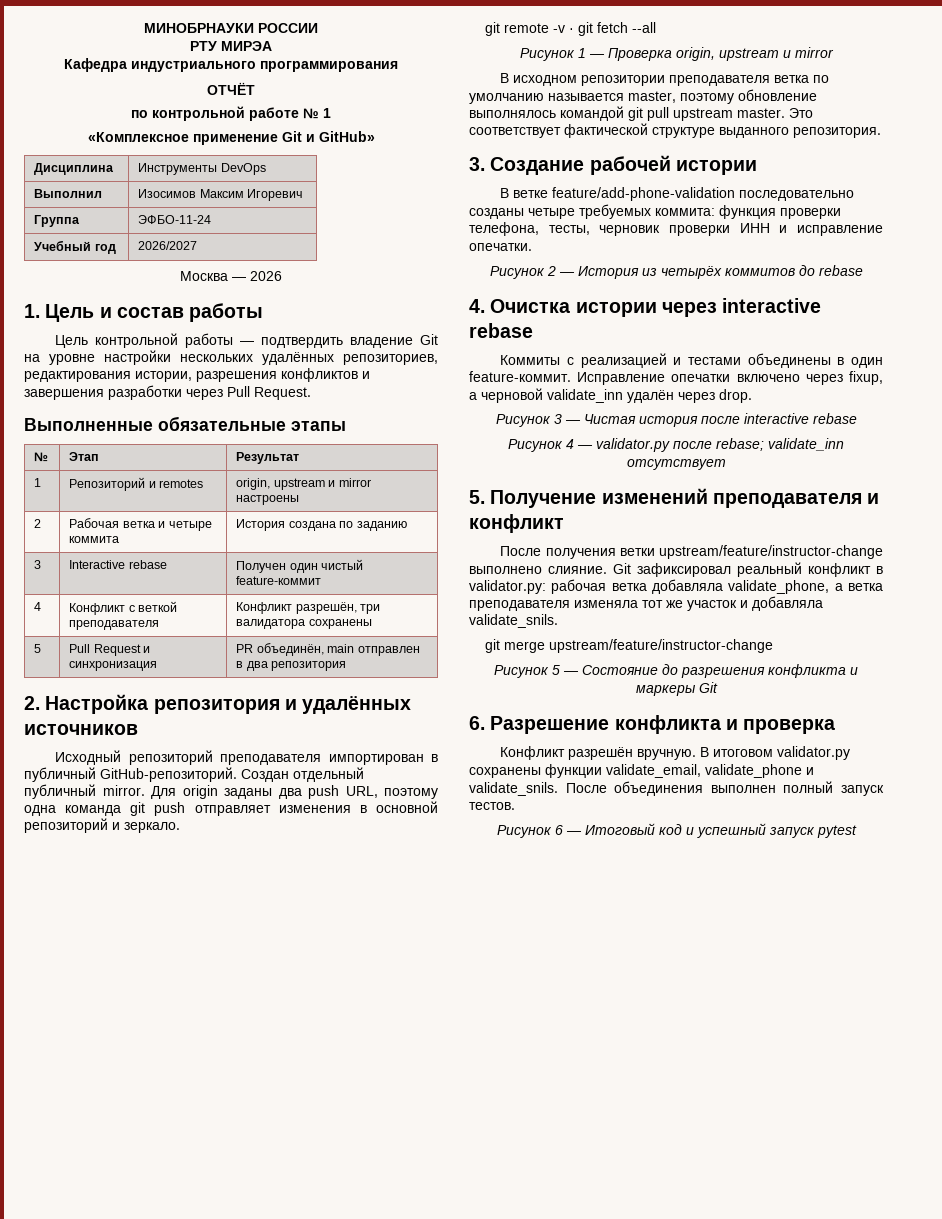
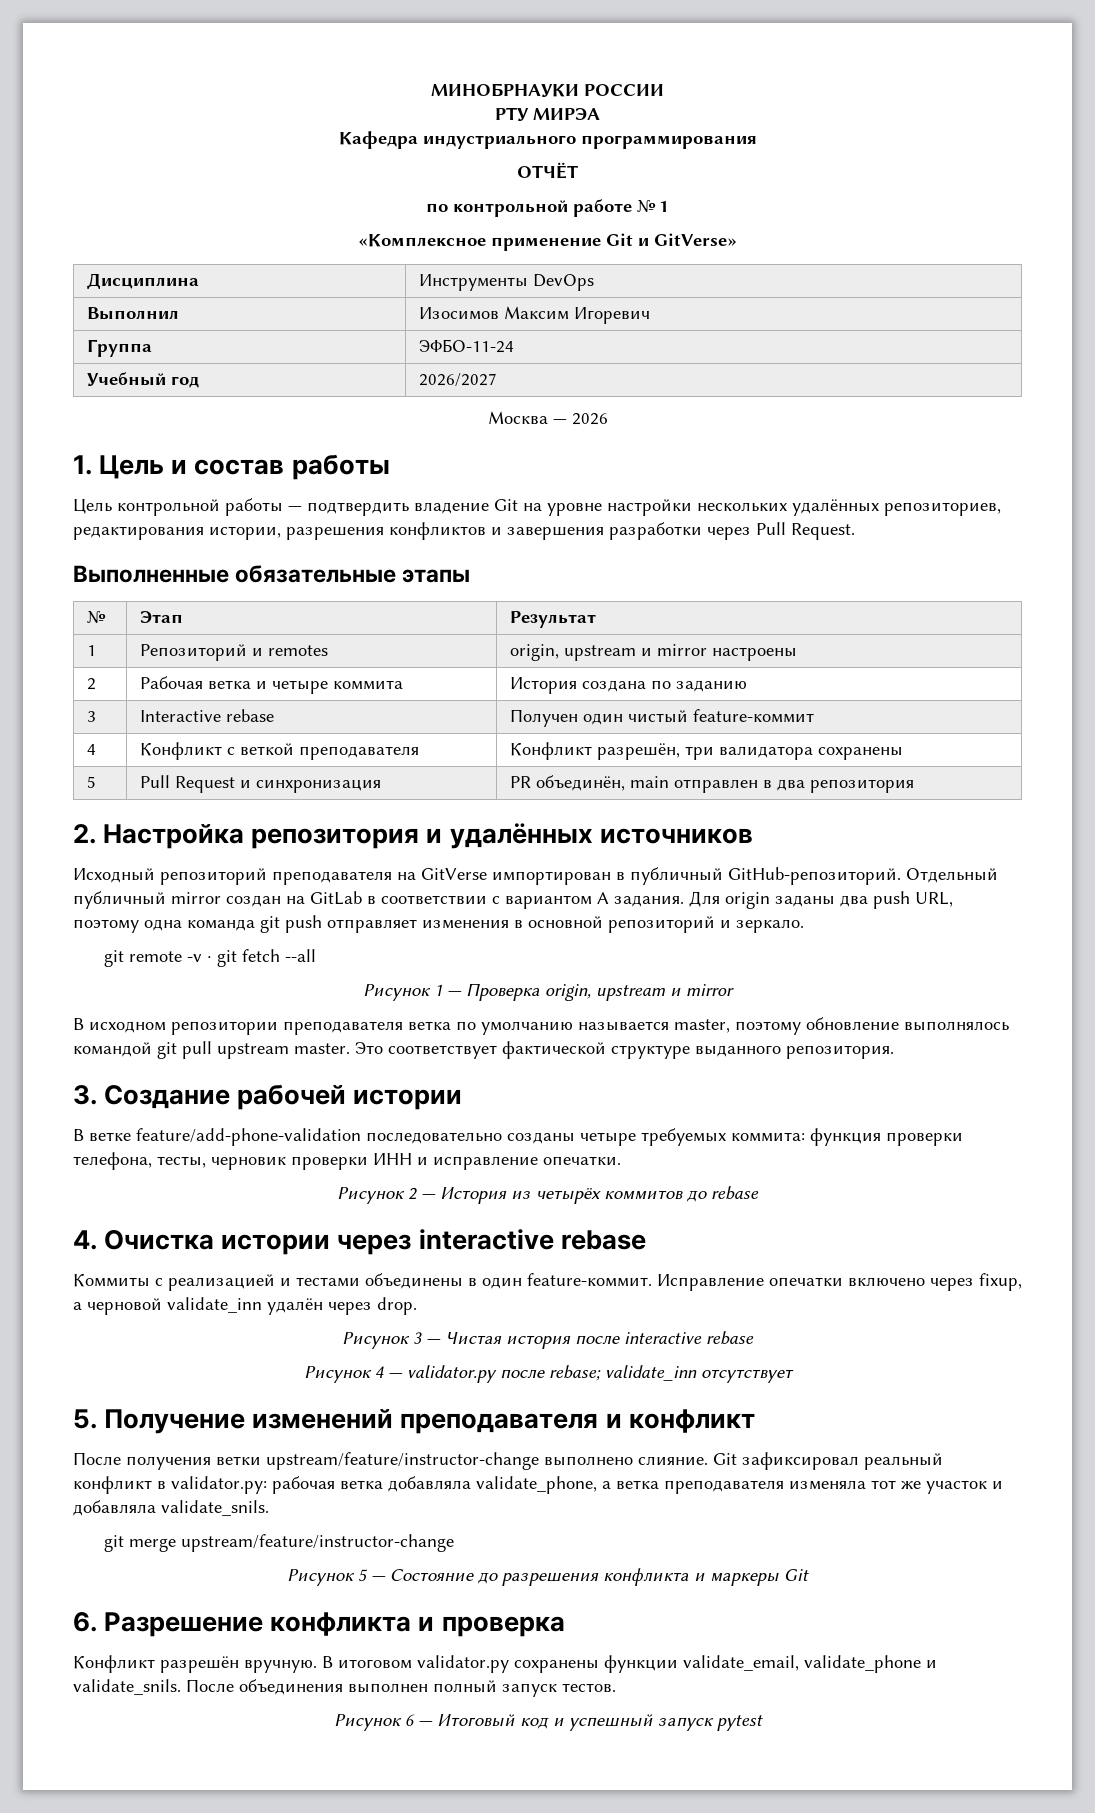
[318,131,375,142] GitHub» -> [654,233,737,246] GitVerse»
(322, 759) none -> [397,868,487,880] на GitVerse
[241,767,364,782] [24,784,145,799] Создан отдельный публичный mirror. -> [906,868,998,883] [73,891,684,909] Отдельный публичный mirror создан на GitLab в соответствии с вариантом А задания.

